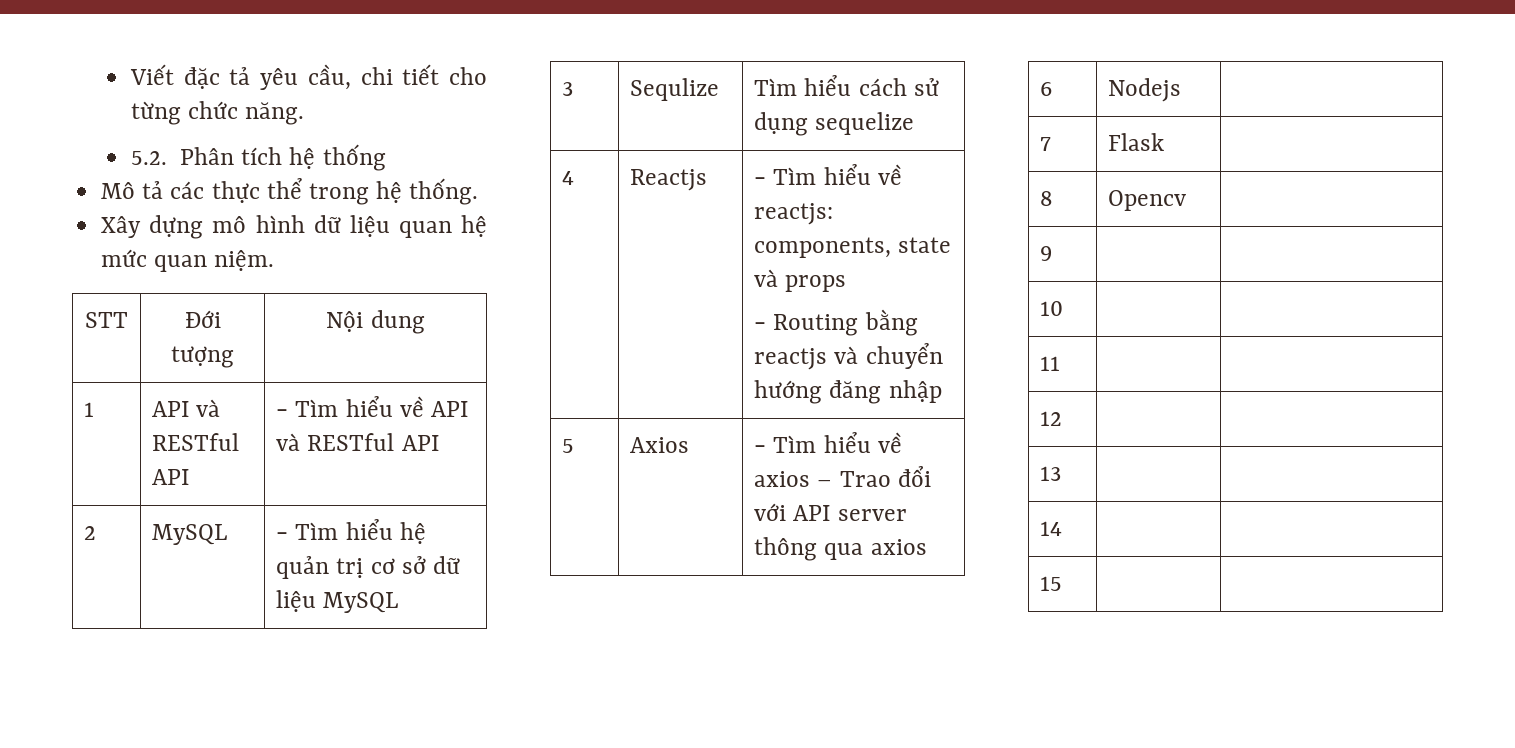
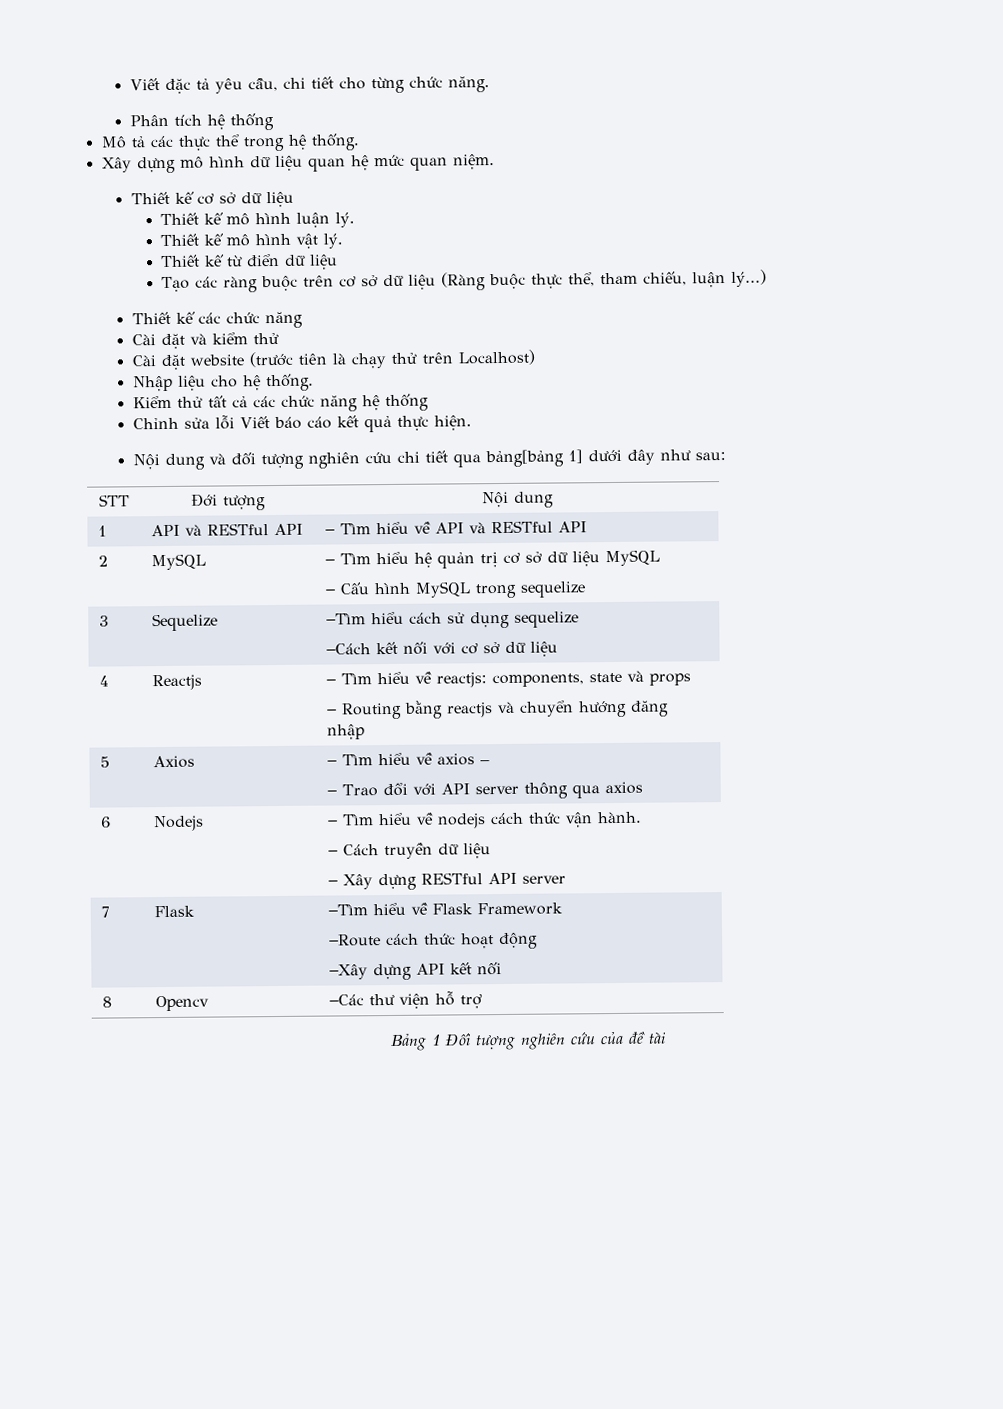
[130,151,167,165] 5.2. -> (490, 84) none
(275, 260) none -> [130,191,294,208] [160,212,356,228] [160,233,344,249] [160,253,339,270] [161,269,768,293] [131,311,303,329] [131,332,279,350] [131,349,535,371] [132,373,314,392] [132,393,429,412] [132,415,472,433] [132,449,726,470] // Thiết kế cơ sở dữ liệu // Thiết kế mô hình luận lý. // Thiết kế mô hình vật lý. // Thiết kế từ điển dữ liệu // Tạo các ràng buộc trên cơ sở dữ liệu (Ràng buộc thực thể, tham chiếu, luận lý...) // Thiết kế các chức năng // Cài đặt và kiểm thử // Cài đặt website (trước tiên là chạy thử trên Localhost) // Nhập liệu cho hệ thống. // Kiểm thử tất cả các chức năng hệ thống // Chỉnh sửa lỗi Viết báo cáo kết quả thực hiện. // Nội dung và đối tượng nghiên cứu chi tiết qua bảng[bảng 1] dưới đây như sau:
(399, 602) none -> [325,581,587,599] // − Cấu hình MySQL trong sequelize
[630,78,720,101] [754,78,798,96] Sequlize | Tìm -> [152,613,219,632] [326,613,367,625] Sequelize | −Tìm
(915, 123) none -> [326,641,559,657] // −Cách kết nối với cơ sở dữ liệu
(833, 483) none -> [327,790,338,796] // −
[1040,137,1052,151] [1108,133,1165,151] [1040,191,1054,206] [1108,190,1187,211] [1040,246,1053,261] [1040,301,1064,316] [1040,356,1061,371] [1040,411,1063,426] [1040,466,1062,481] [1040,521,1063,536] [1040,576,1063,591] // 7 | Flask | // 8 | Opencv | // 9 | | // 10 | | // 11 | | // 12 | | // 13 | | // 14 | | // 15 | | -> [328,811,643,829] [328,842,492,860] [328,872,567,891] [101,906,111,918] [154,905,196,918] [328,902,564,916] [329,932,539,950] [329,962,503,981] [102,996,113,1008] [155,995,210,1012] [329,991,484,1009] [390,1031,667,1051] − Tìm hiểu về nodejs cách thức vận hành. // − Cách truyền dữ liệu // − Xây dựng RESTful API server // 7 | Flask | −Tìm hiểu về Flask Framework // −Route cách thức hoạt động // −Xây dựng API kết nối // 8 | Opencv | −Các thư viện hỗ trợ // Bảng 1 Đối tượng nghiên cứu của đề tài

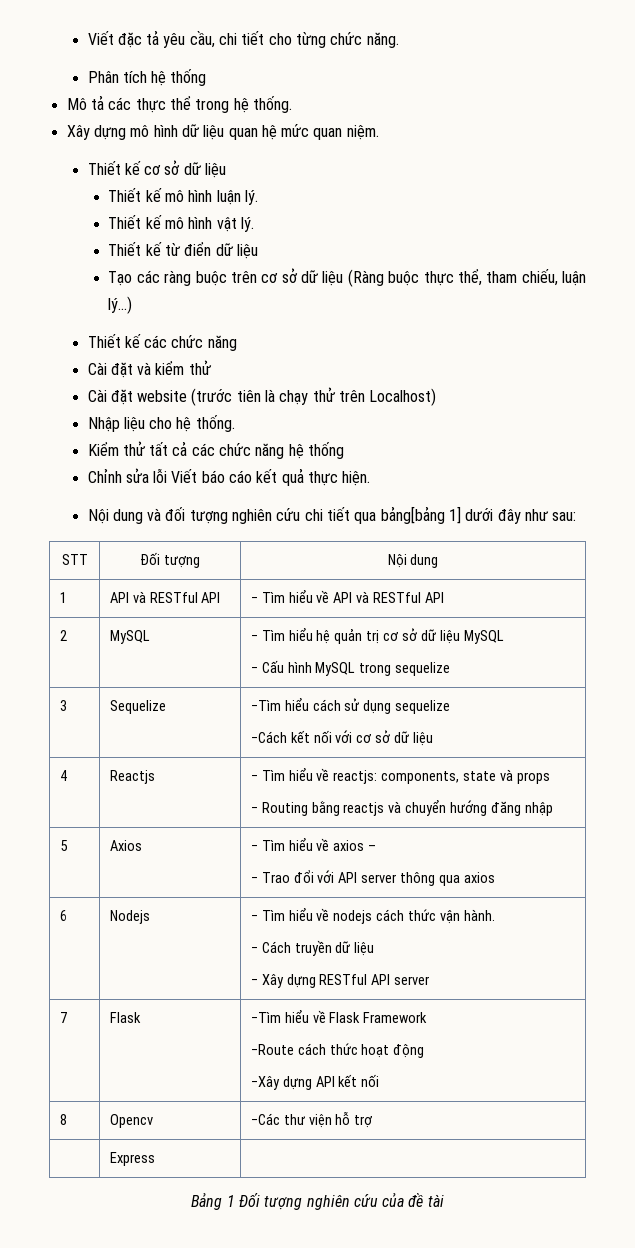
[191,493,218,507] Đới -> [140,552,161,565] Đối
(484, 1001) none -> [109,1152,155,1166] // | Express |

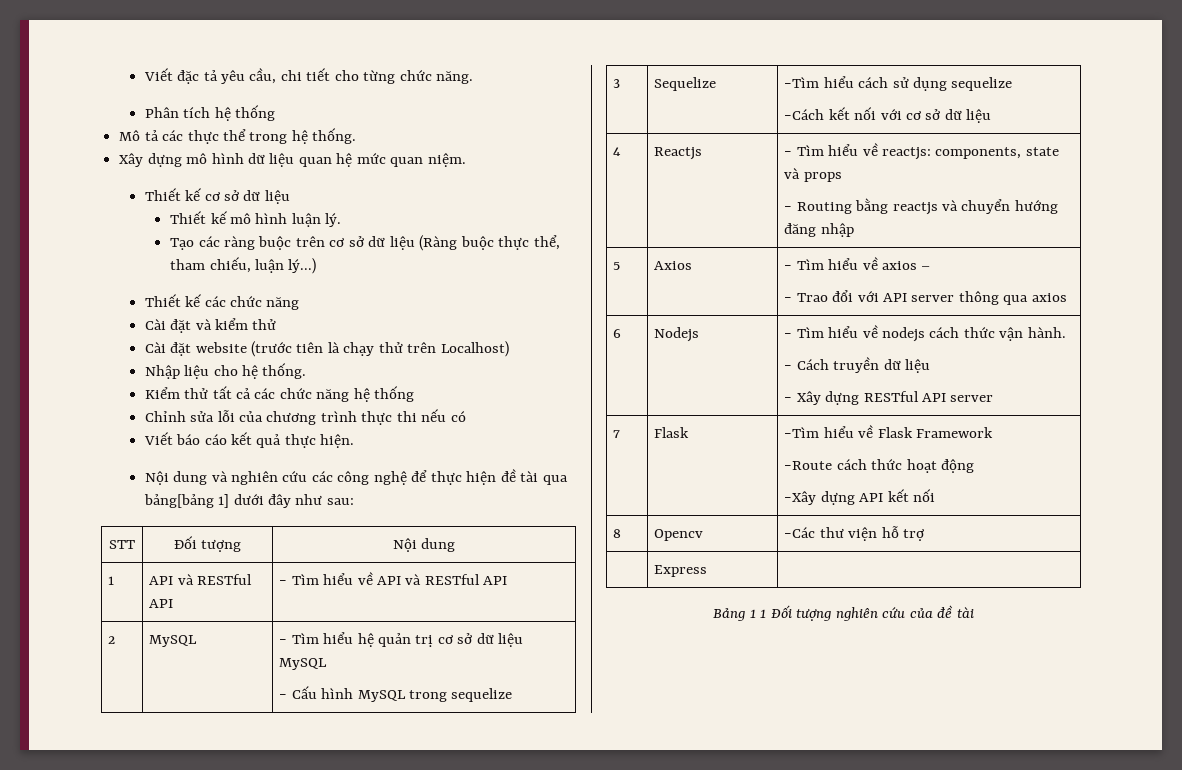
[108,215,255,232] [108,241,259,259] // Thiết kế mô hình vật lý. // Thiết kế từ điển dữ liệu -> (342, 220) none
(168, 475) none -> [238,409,466,425] của chương trình thực thi nếu có //
[165,507,351,524] đối tượng nghiên cứu chi tiết -> [230,469,539,485] nghiên cứu các công nghệ để thực hiện đề tài
(235, 1201) none -> [760,609,767,618] 1

